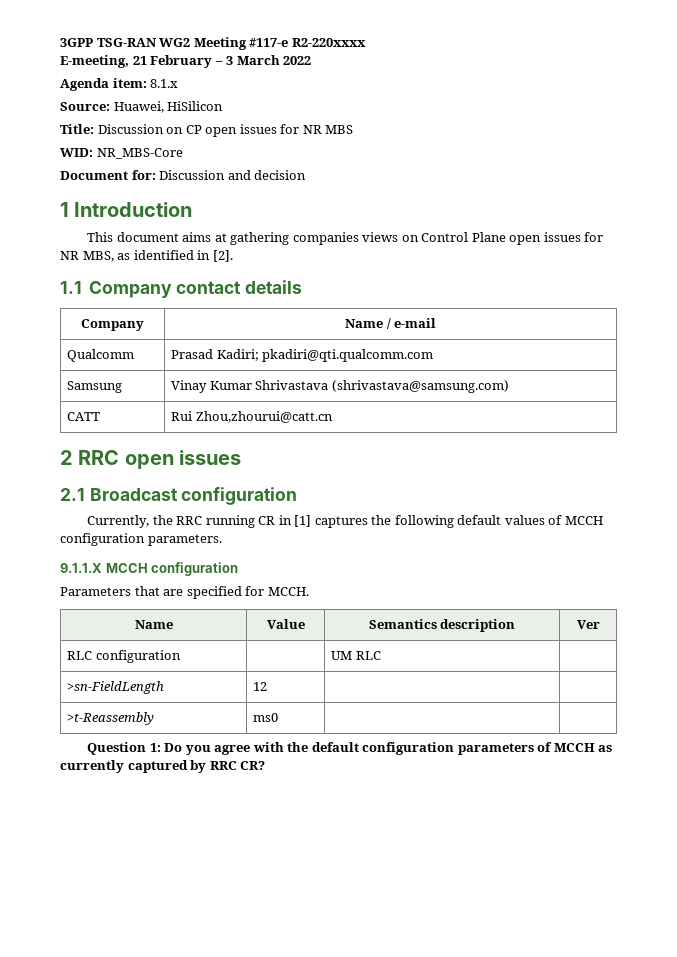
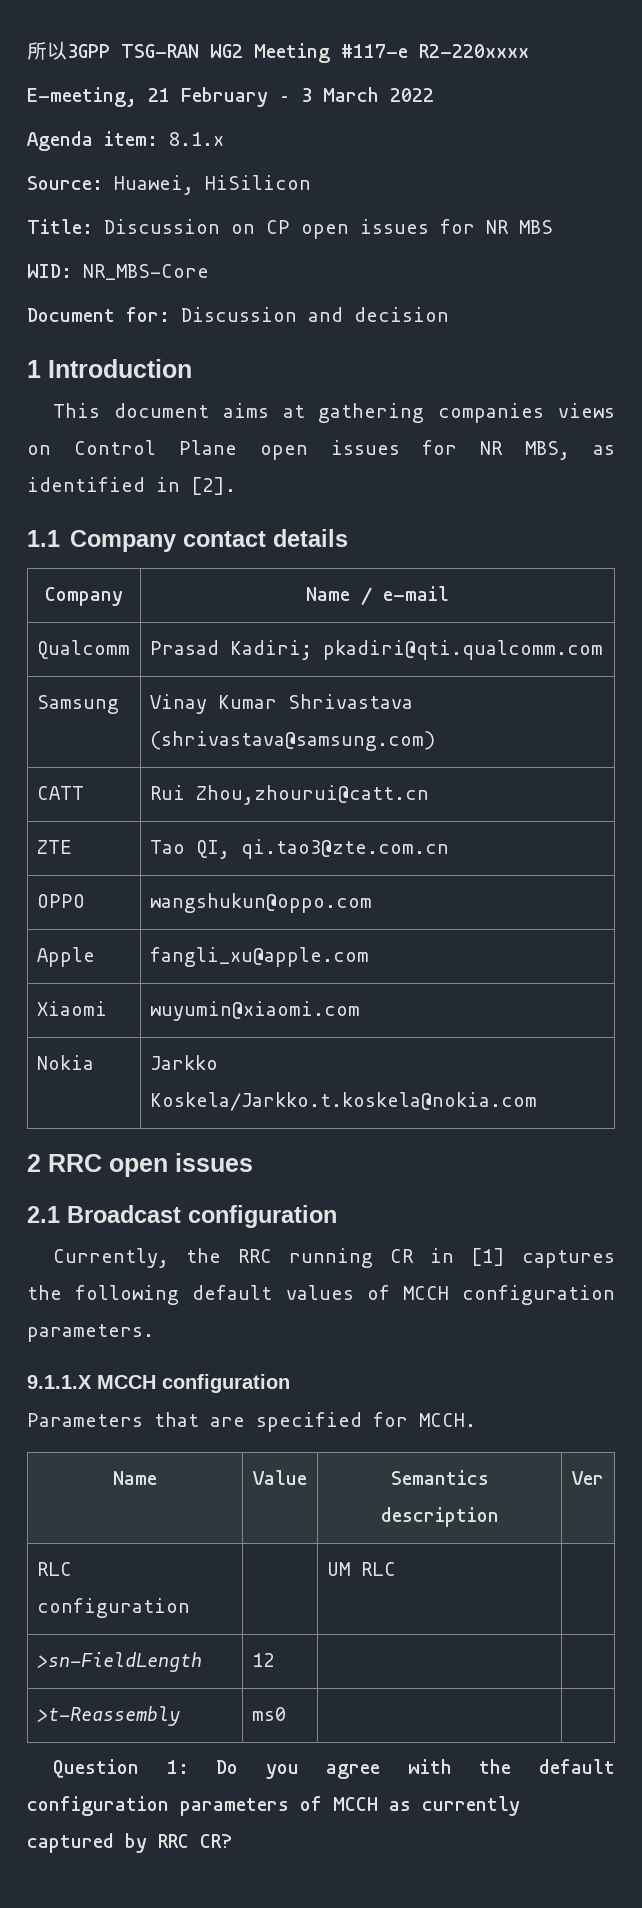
(60, 42) none -> [27,41,67,60] 所以
(333, 417) none -> [36,840,72,854] [149,839,449,859] [36,894,85,908] [149,893,372,913] [36,947,95,967] [149,947,369,967] [36,1001,107,1016] [149,1001,360,1021] [36,1055,94,1070] [149,1055,218,1070] [149,1092,537,1111] // ZTE | Tao QI, qi.tao3@zte.com.cn // OPPO | wangshukun@oppo.com // Apple | fangli_xu@apple.com // Xiaomi | wuyumin@xiaomi.com // Nokia | Jarkko Koskela/Jarkko.t.koskela@nokia.com

